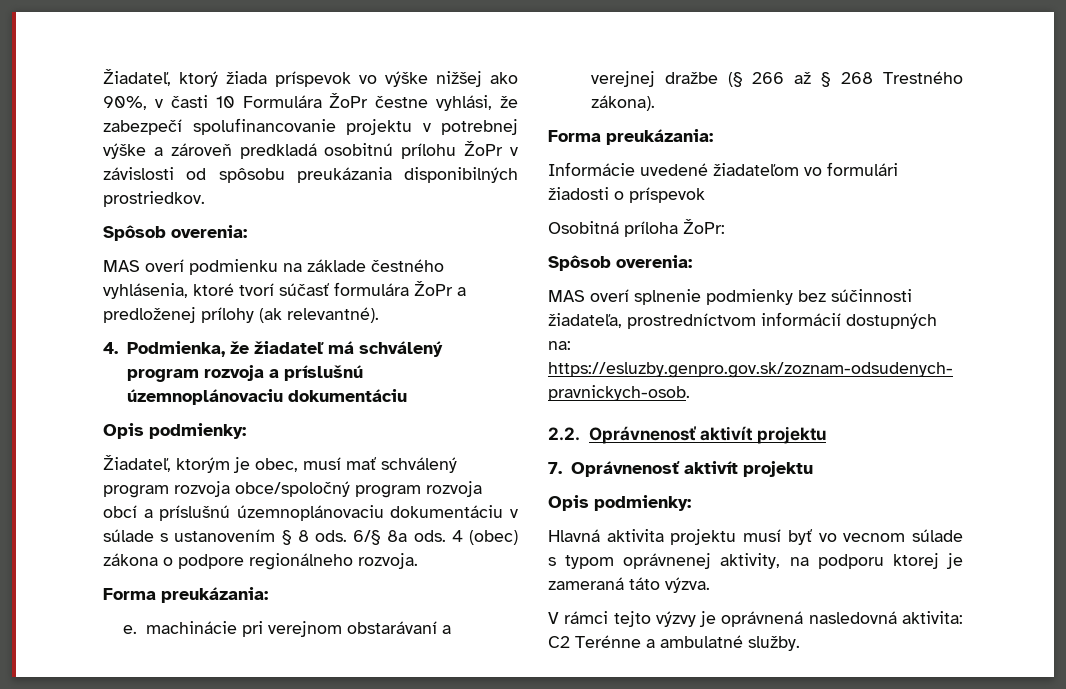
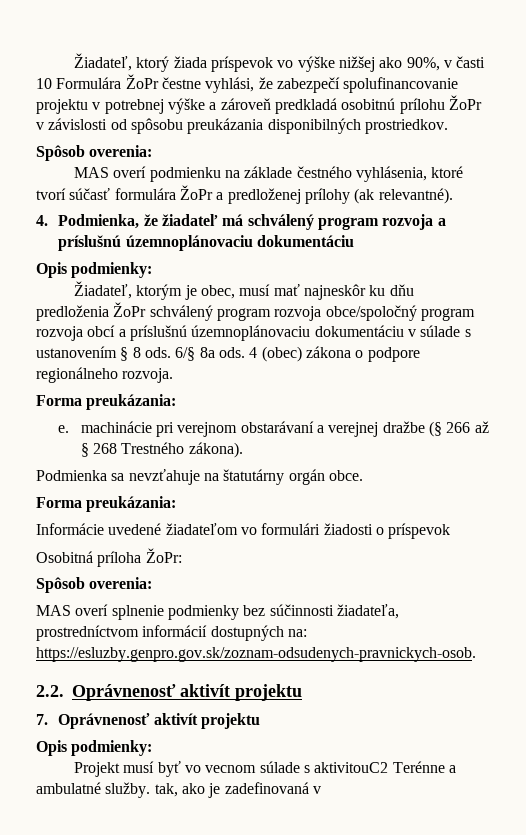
(377, 463) none -> [304,284,414,300] [36,302,147,321] najneskôr ku dňu predloženia ŽoPr
(655, 103) none -> [36,469,363,485] // Podmienka sa nevzťahuje na štatutárny orgán obce.
[548,529,737,545] Hlavná aktivita projektu -> [74,762,121,777] Projekt
[565,553,963,569] [548,577,710,593] [548,611,963,627] [548,635,800,651] typom oprávnenej aktivity, na podporu ktorej je zameraná táto výzva. // V rámci tejto výzvy je oprávnená nasledovná aktivita: C2 Terénne a ambulatné služby. -> [314,761,457,773] [36,782,321,798] aktivitouC2 Terénne a ambulatné služby. tak, ako je zadefinovaná v

